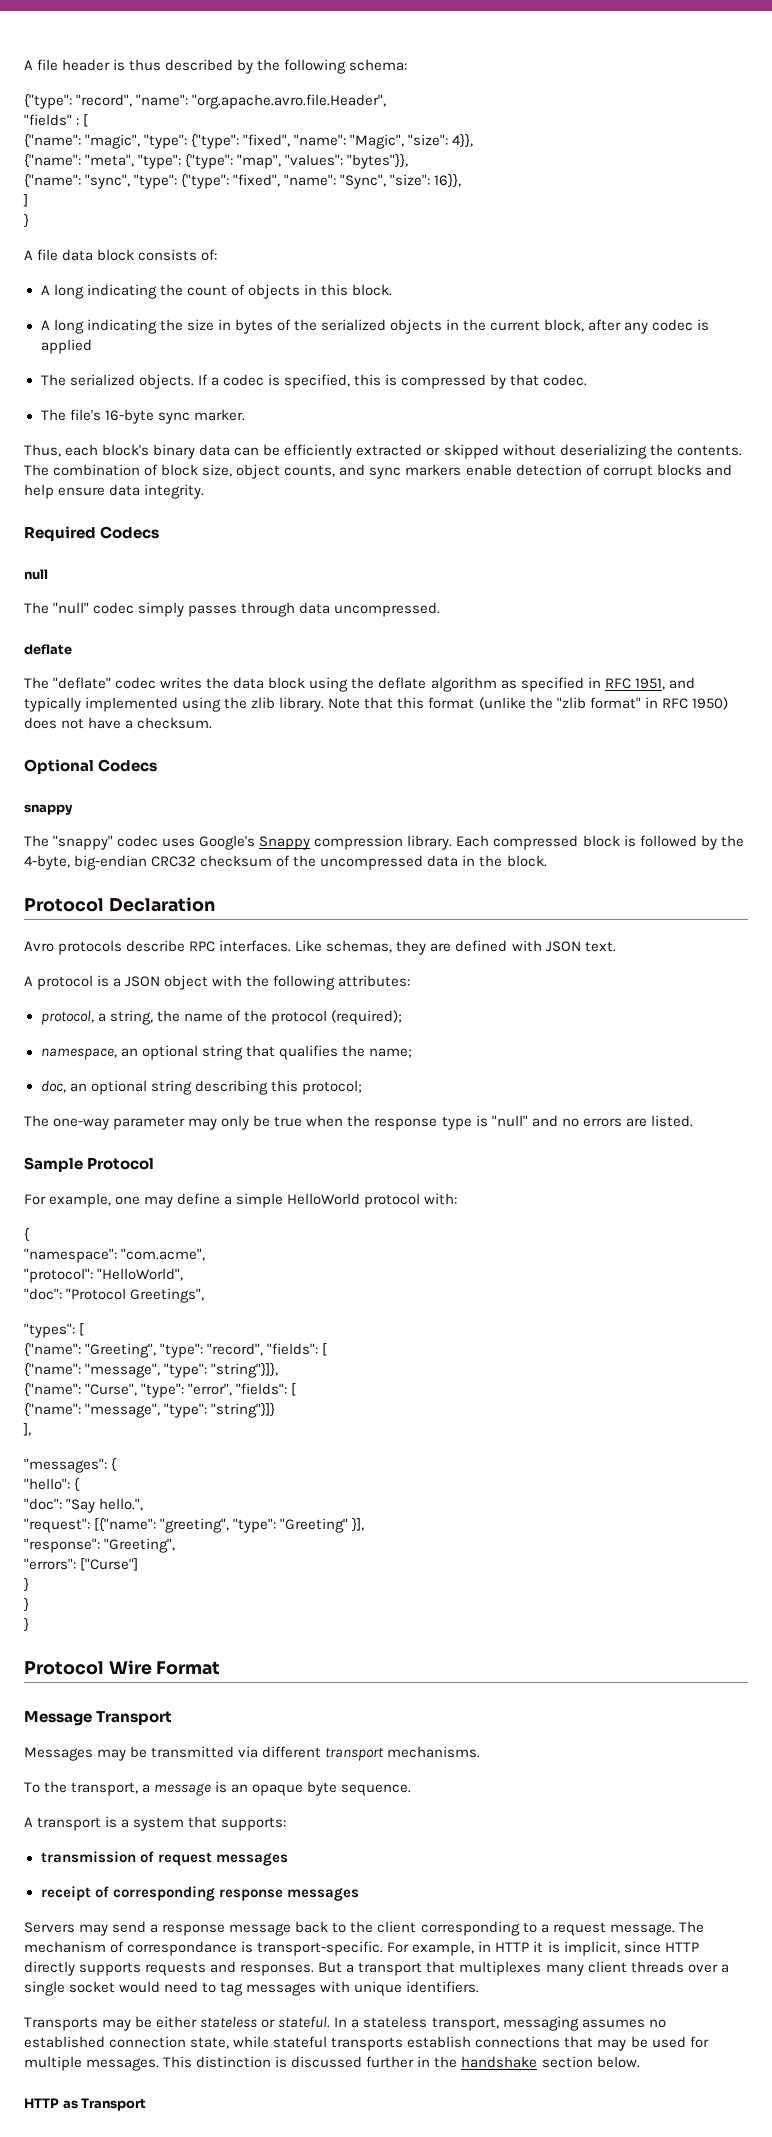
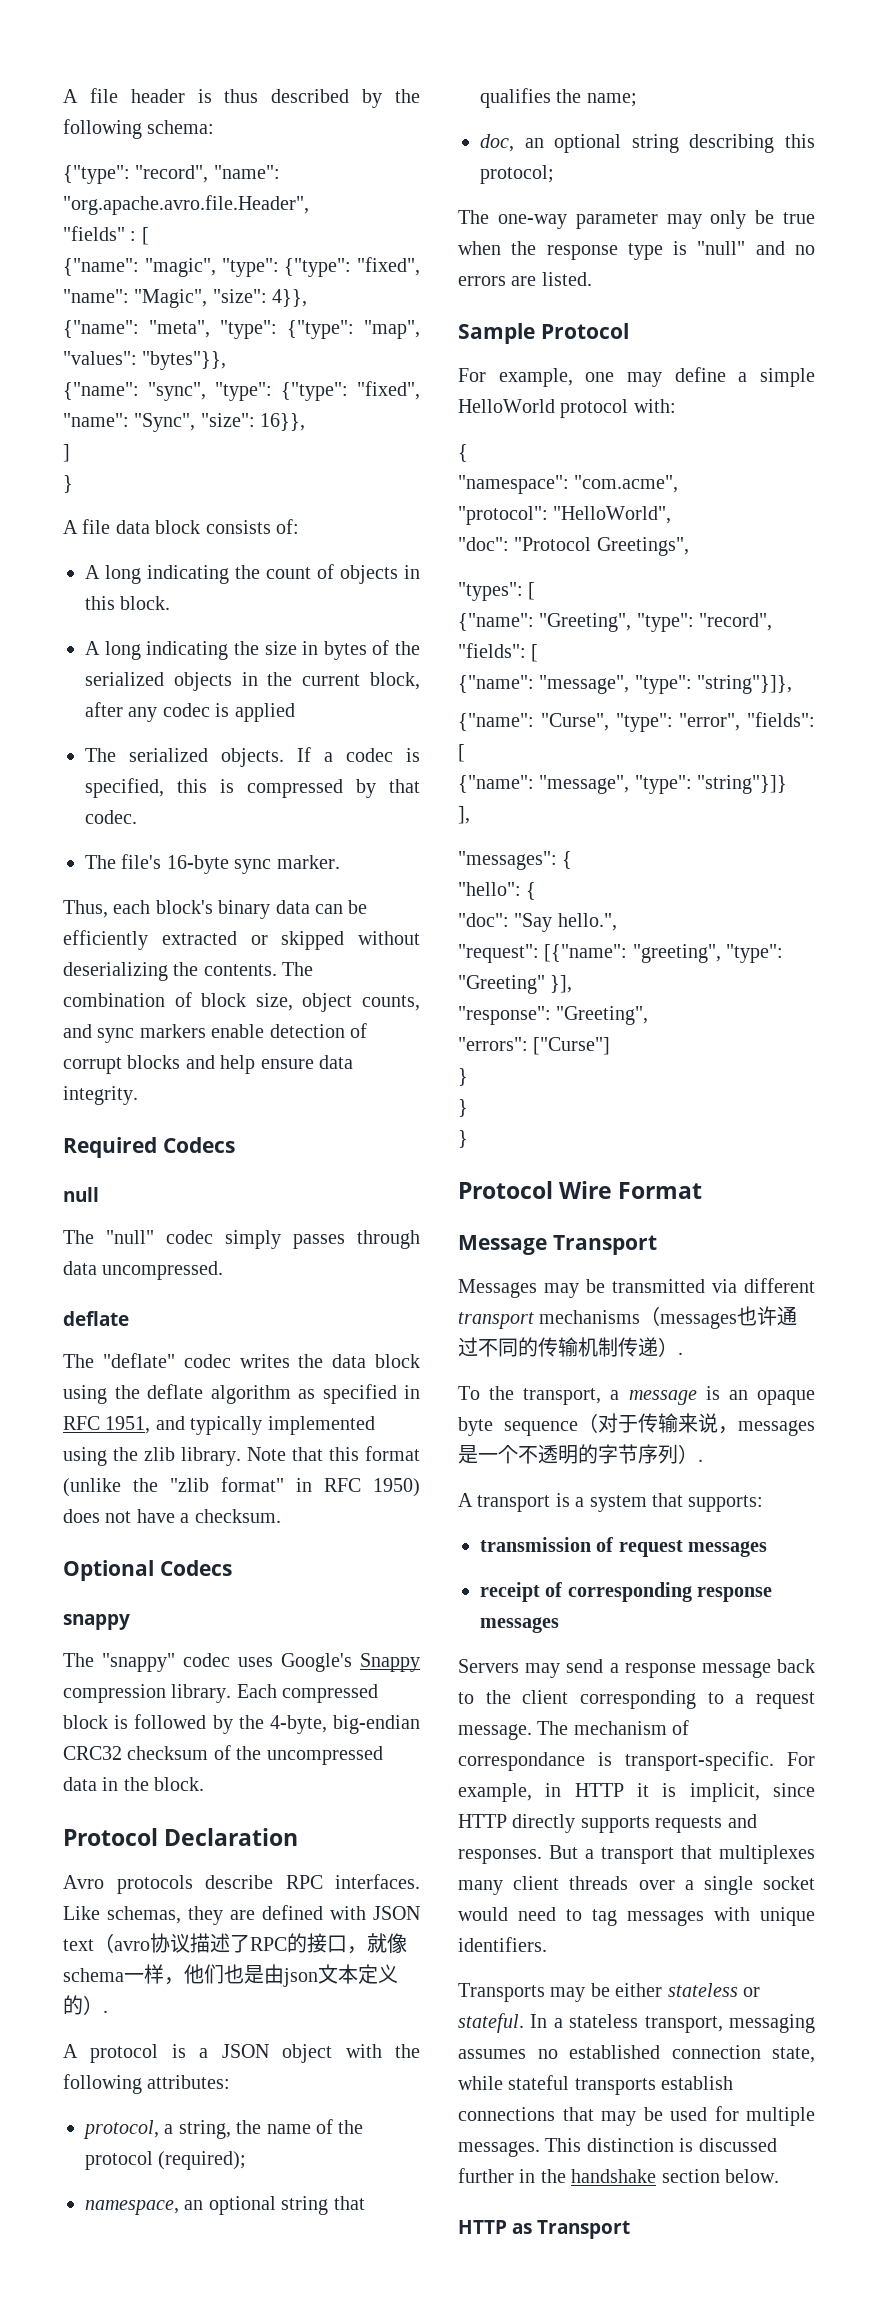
[584,941,616,952] text. -> [63,1933,407,1954] [63,1964,398,1987] [63,1995,108,2015] text（avro协议描述了RPC的接口，就像schema一样，他们也是由json文本定义的）.
[387,1746,481,1758] mechanisms. -> [539,1306,798,1329] [458,1337,683,1357] mechanisms（messages也许通过不同的传输机制传递）.
[341,1784,412,1796] sequence. -> [504,1413,815,1436] [458,1444,703,1464] sequence（对于传输来说，messages是一个不透明的字节序列）.

